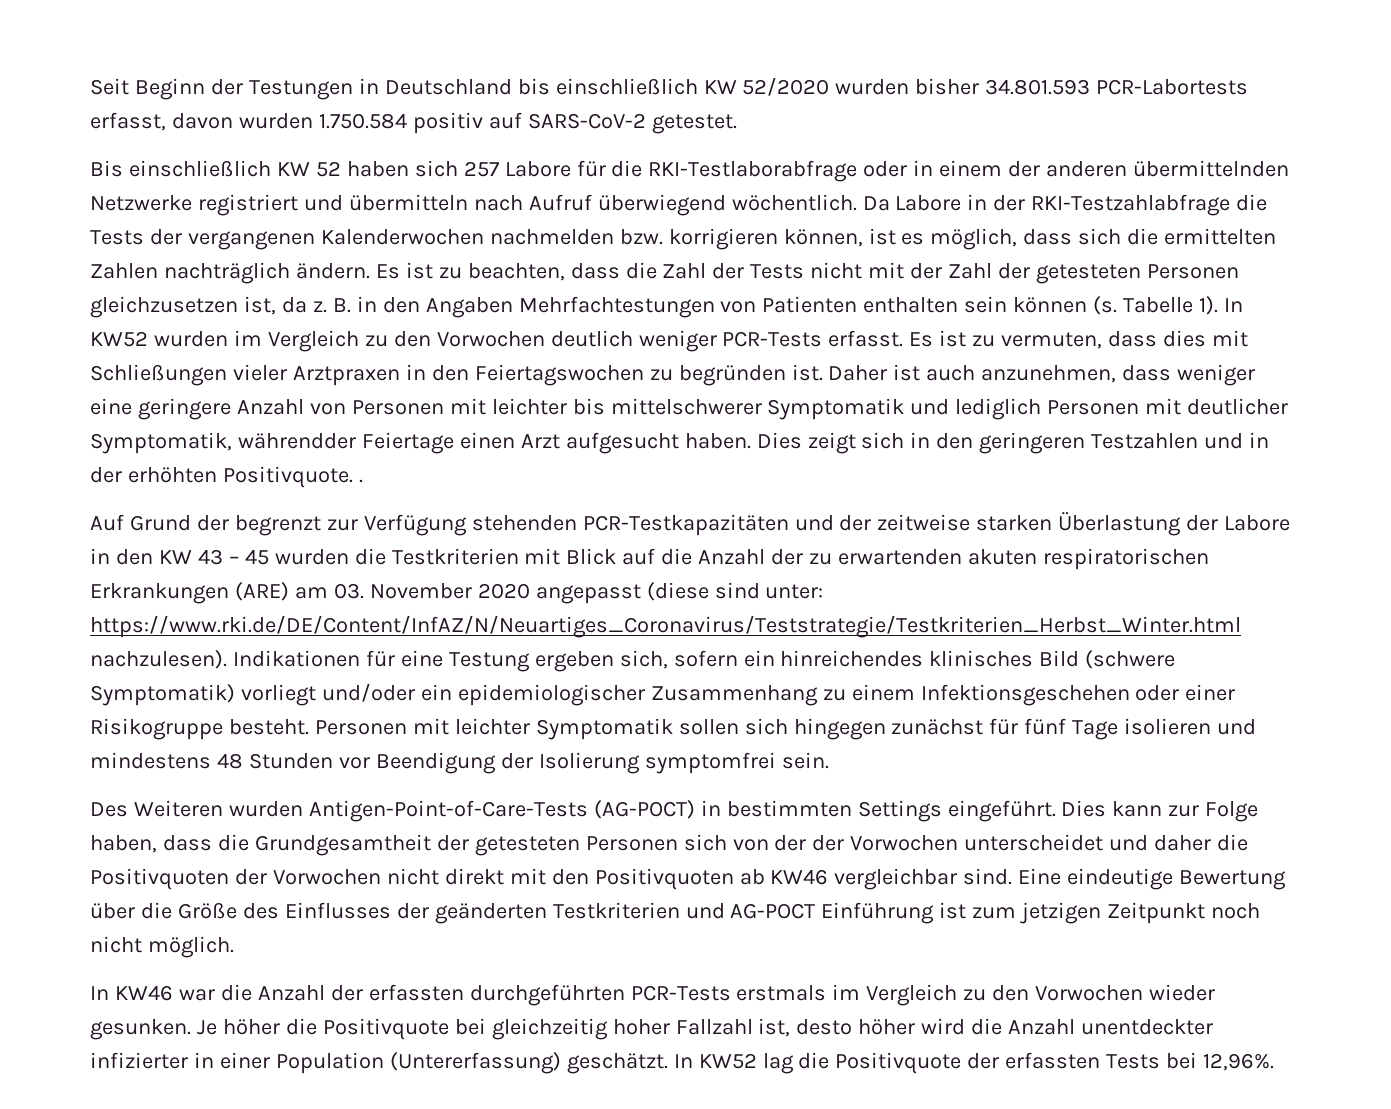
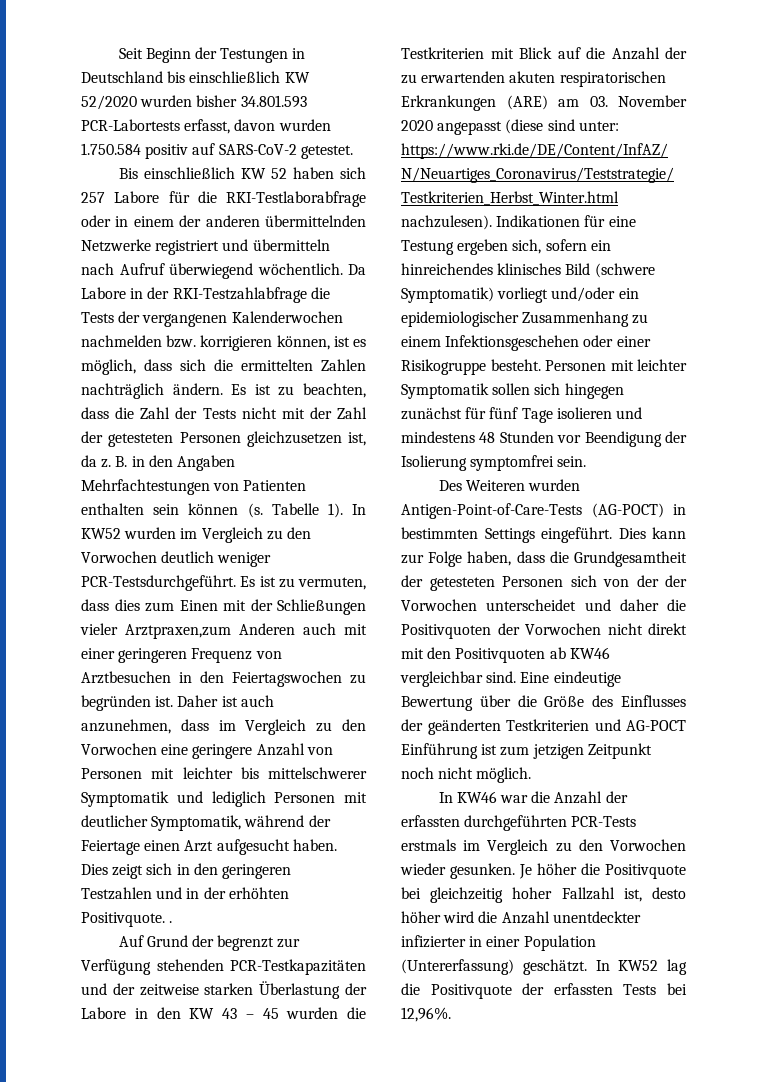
[722,330,904,347] PCR-Tests erfasst. -> [81,575,236,591] PCR-Testsdurchgeführt.
[1211,330,1248,347] [90,364,400,386] mit Schließungen vieler Arztpraxen -> [145,599,366,615] [80,623,367,639] [81,648,282,663] [81,671,171,684] zum Einen mit der Schließungen vieler Arztpraxen,zum Anderen auch mit einer geringeren Frequenz von Arztbesuchen
[1177,364,1256,386] weniger -> [218,719,366,735] [81,743,157,755] im Vergleich zu den Vorwochen
[237,433,356,449] währendder -> [244,815,331,827] während der

